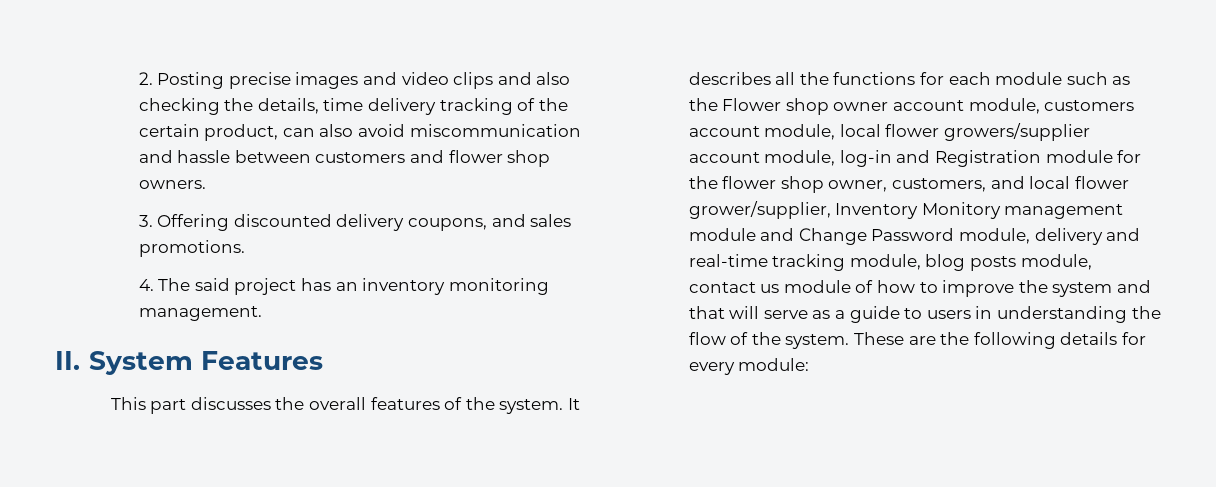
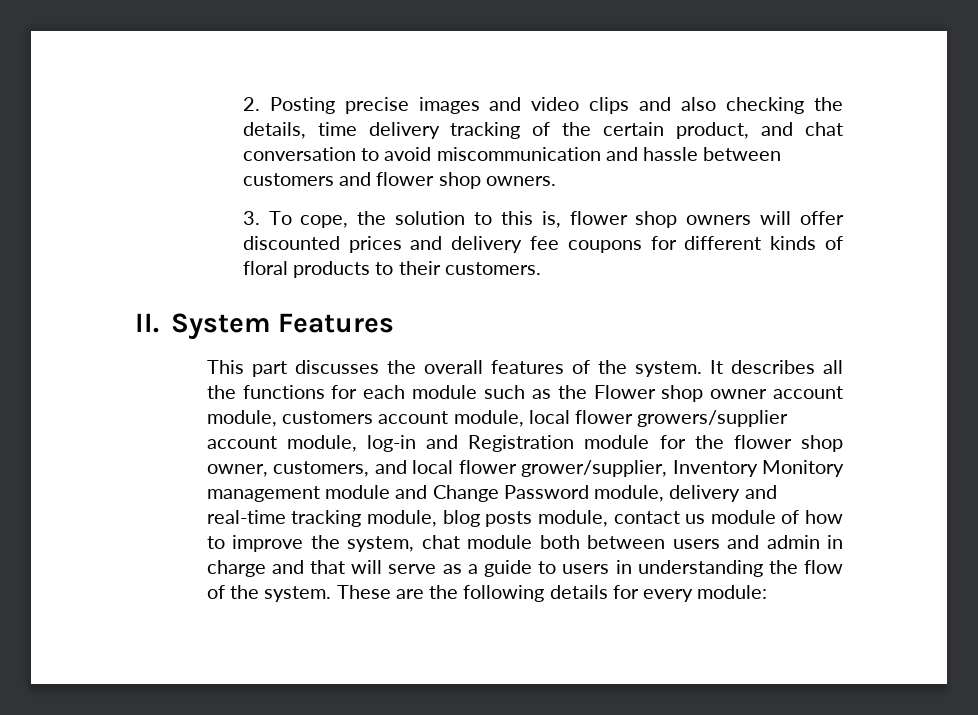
[282,124,354,137] can also -> [761,122,844,136] [242,147,379,161] and chat conversation to
[157,214,572,231] [138,240,245,257] [138,278,549,295] [138,306,262,321] Offering discounted delivery coupons, and sales promotions. // 4. The said project has an inventory monitoring management. -> [268,211,844,228] [242,236,843,253] [242,261,541,278] To cope, the solution to this is, flower shop owners will offer discounted prices and delivery fee coupons for different kinds of floral products to their customers.
[1052,282,1113,297] system -> [347,535,844,552] [206,560,266,577] system, chat module both between users and admin in charge

